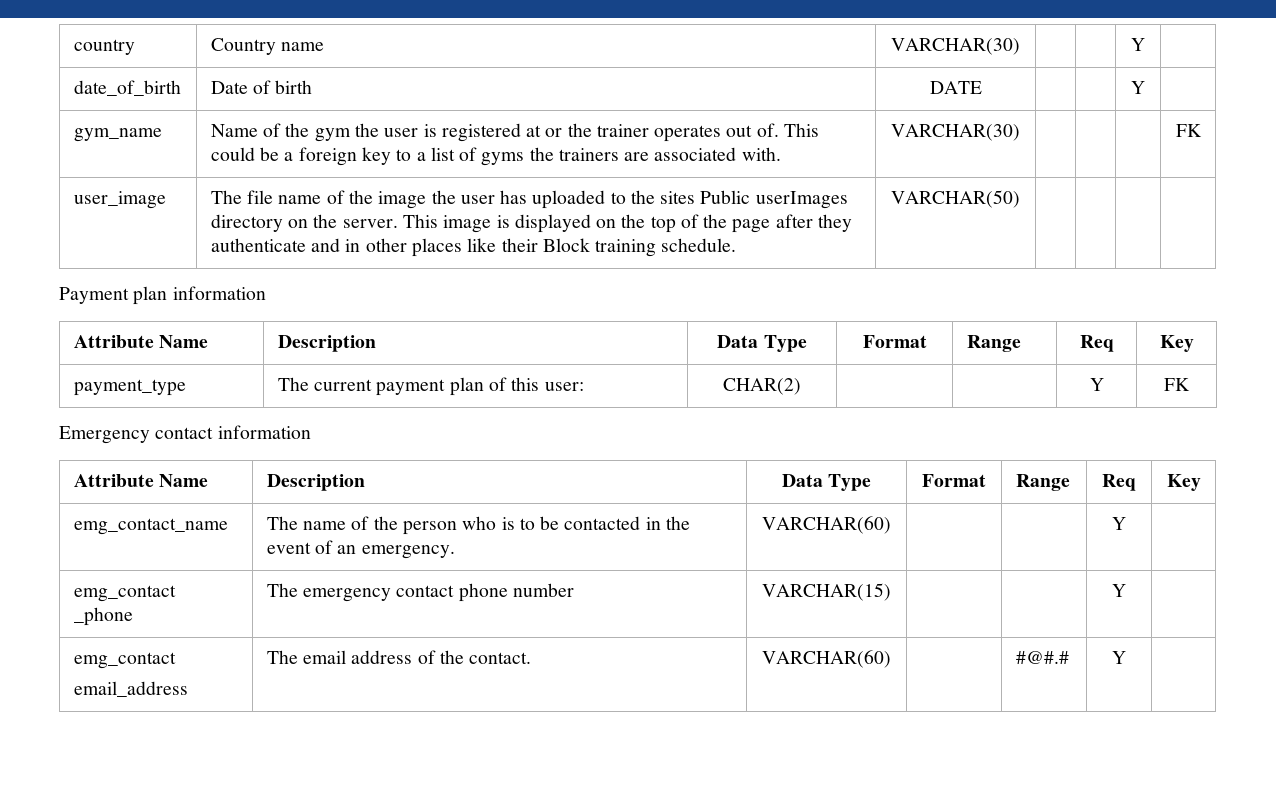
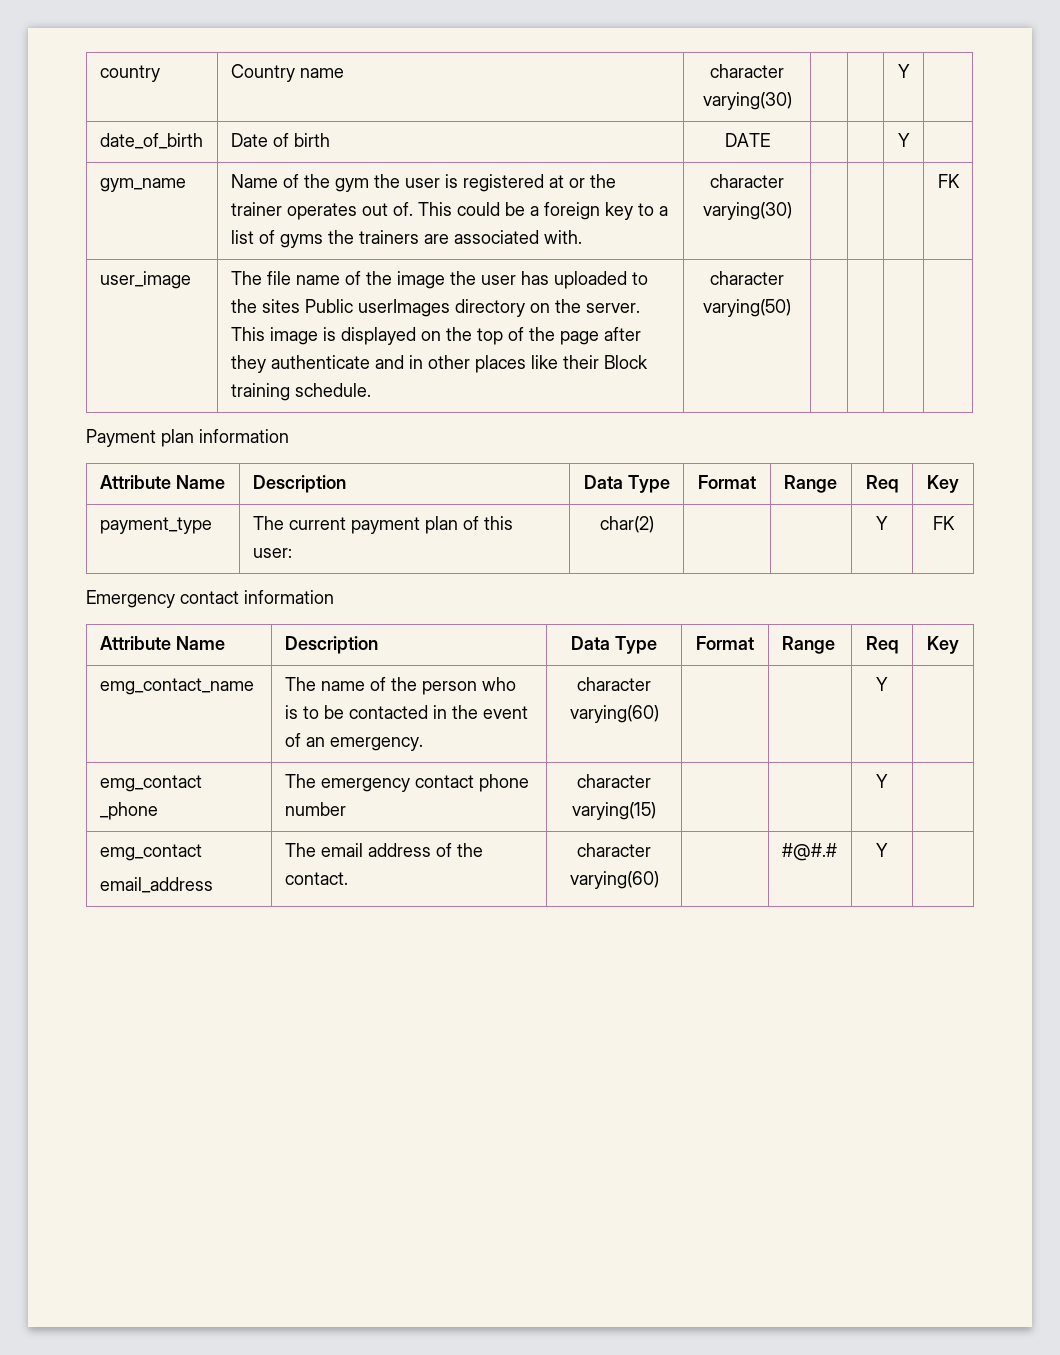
[890,38,1020,55] VARCHAR(30) -> [710,64,784,78] [702,92,792,110] character varying(30)
[890,124,1020,141] VARCHAR(30) -> [710,174,784,188] [702,202,792,220] character varying(30)
[890,190,1020,208] VARCHAR(50) -> [710,271,784,285] [703,299,791,317] character varying(50)
[723,378,801,395] CHAR(2) -> [599,516,654,533] char(2)
[761,516,891,534] VARCHAR(60) -> [577,677,651,691] [569,705,659,723] character varying(60)
[761,583,891,601] VARCHAR(15) -> [577,774,651,788] [572,802,656,820] character varying(15)
[761,650,891,668] VARCHAR(60) -> [577,843,651,857] [569,871,659,889] character varying(60)

